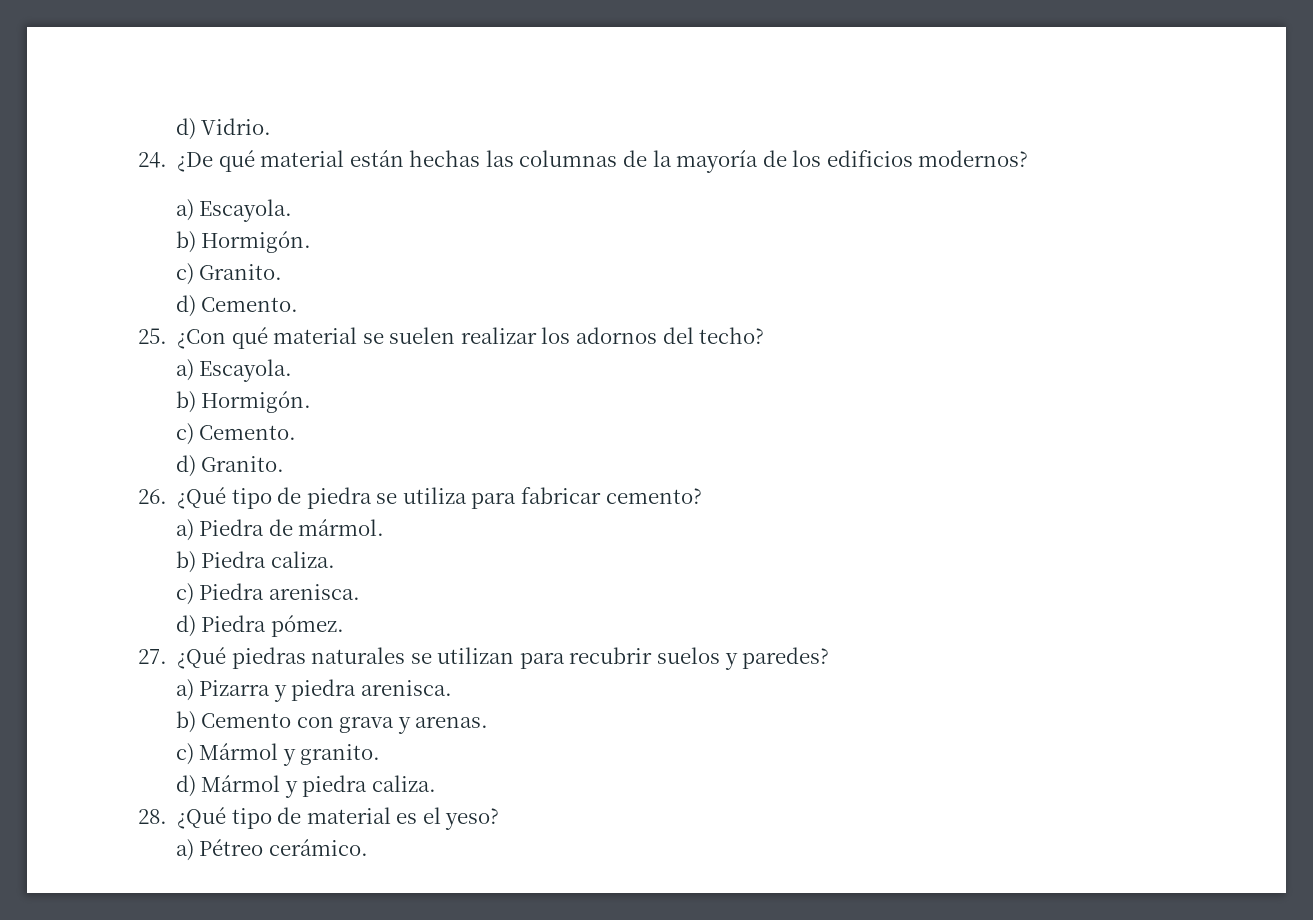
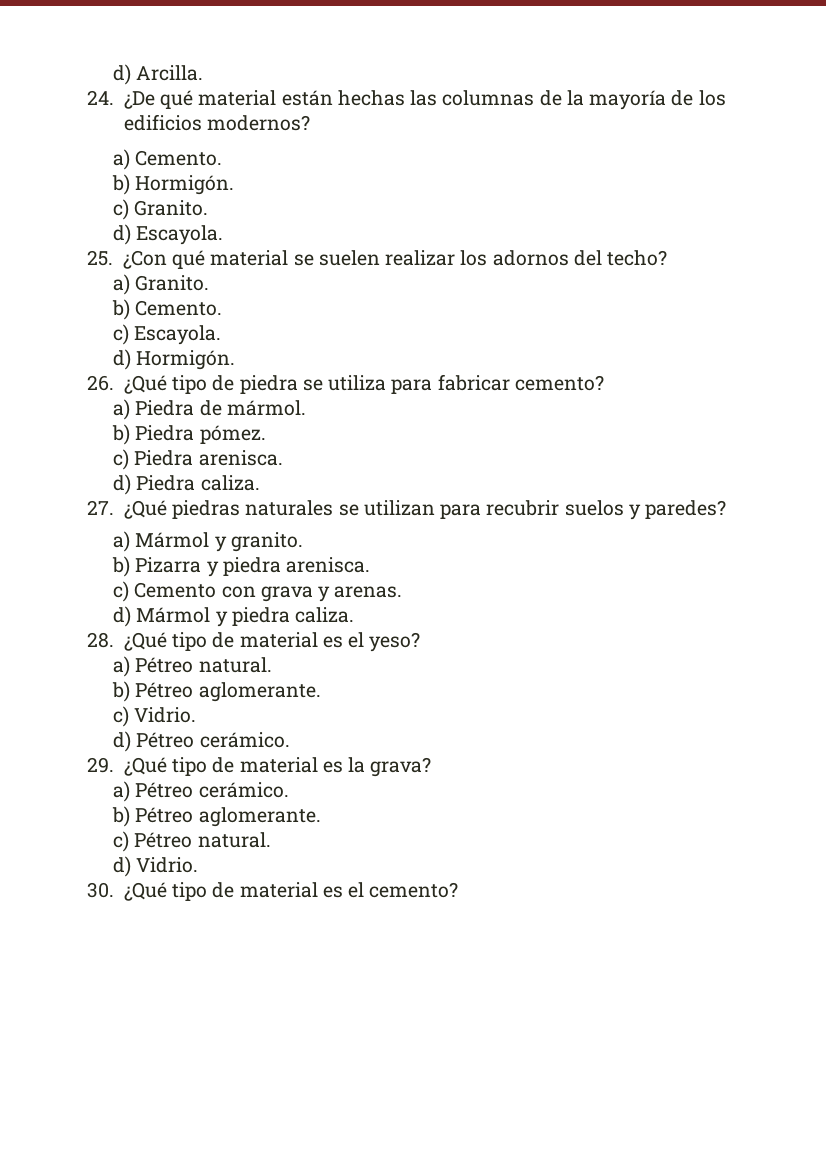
[175,118,272,140] d) Vidrio. -> [113,64,204,85] d) Arcilla.
[199,199,293,222] Escayola. -> [135,150,223,166] Cemento.
[201,297,299,312] Cemento. -> [136,225,224,245] Escayola.
[199,359,293,382] [175,391,312,413] [175,423,297,445] [175,455,285,477] Escayola. // b) Hormigón. // c) Cemento. // d) Granito. -> [135,275,210,291] [112,299,223,320] [113,324,222,345] [113,349,236,370] Granito. // b) Cemento. // c) Escayola. // d) Hormigón.
[270,551,335,568] caliza. -> [199,425,266,444] pómez.
[270,615,344,637] pómez. -> [200,475,260,491] caliza.
(194, 690) none -> [135,532,303,552] [112,556,131,577] Mármol y granito. // b)
[175,711,196,733] b) -> [113,581,130,602] c)
[175,743,381,766] // c) Mármol y granito. -> (403, 592) none
[268,839,368,856] cerámico. -> [198,657,272,673] [112,681,321,702] [113,706,197,727] [113,731,290,752] [87,757,432,777] [113,781,289,802] [112,806,321,827] [113,831,271,852] [113,856,199,877] [87,882,459,901] natural. // b) Pétreo aglomerante. // c) Vidrio. // d) Pétreo cerámico. // 29. ¿Qué tipo de material es la grava? // a) Pétreo cerámico. // b) Pétreo aglomerante. // c) Pétreo natural. // d) Vidrio. // 30. ¿Qué tipo de material es el cemento?

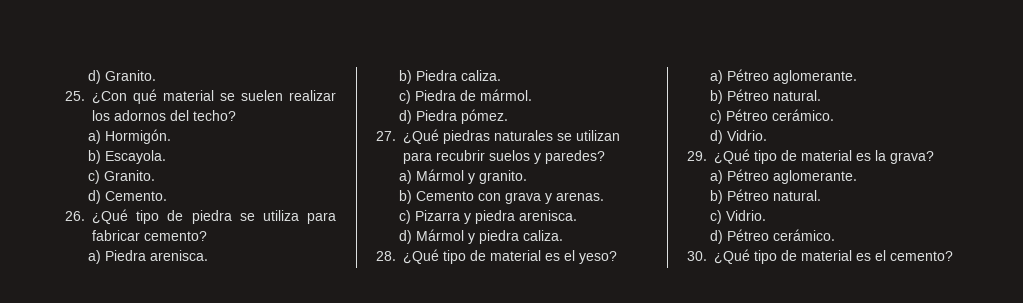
[113,64,204,85] [87,90,726,110] [123,114,311,131] [113,149,223,170] [112,174,235,195] [113,199,209,220] [113,224,224,245] d) Arcilla. // 24. ¿De qué material están hechas las columnas de la mayoría de los edificios modernos? // a) Cemento. // b) Hormigón. // c) Granito. // d) Escayola. -> [88,70,157,84] d) Granito.
[135,275,210,291] [112,299,223,320] [113,324,222,345] [113,349,236,370] Granito. // b) Cemento. // c) Escayola. // d) Hormigón. -> [105,129,172,144] [88,150,167,164] [88,170,156,184] [88,190,168,204] Hormigón. // b) Escayola. // c) Granito. // d) Cemento.
(195, 408) none -> [150,250,209,261] [399,70,502,84] [399,90,457,104] arenisca. // b) Piedra caliza. // c) Piedra
[112,424,131,445] b) -> [399,110,413,124] d)
[113,449,283,470] [113,474,260,495] // c) Piedra arenisca. // d) Piedra caliza. -> (509, 116) none
[135,557,371,577] [113,581,130,602] Pizarra y piedra arenisca. // c) -> (413, 197) none
(403, 592) none -> [399,210,578,224] // c) Pizarra y piedra arenisca.
[198,657,272,673] [112,681,321,702] natural. // b) Pétreo aglomerante. -> [773,70,858,84] [710,89,822,104] [710,109,835,124] [710,130,768,144] [687,149,934,164] [710,169,858,184] [710,189,822,204] aglomerante. // b) Pétreo natural. // c) Pétreo cerámico. // d) Vidrio. // 29. ¿Qué tipo de material es la grava? // a) Pétreo aglomerante. // b) Pétreo natural.
[87,757,432,777] [113,781,289,802] [112,806,321,827] [113,831,271,852] [113,856,199,877] [87,882,343,901] 29. ¿Qué tipo de material es la grava? // a) Pétreo cerámico. // b) Pétreo aglomerante. // c) Pétreo natural. // d) Vidrio. // 30. ¿Qué tipo de material es -> [687,249,871,264] 30. ¿Qué tipo de material es

